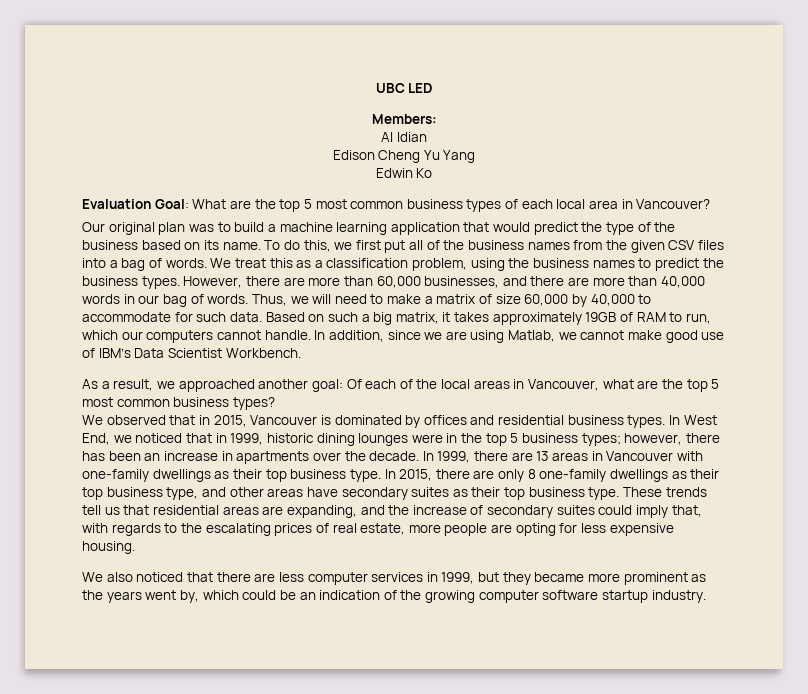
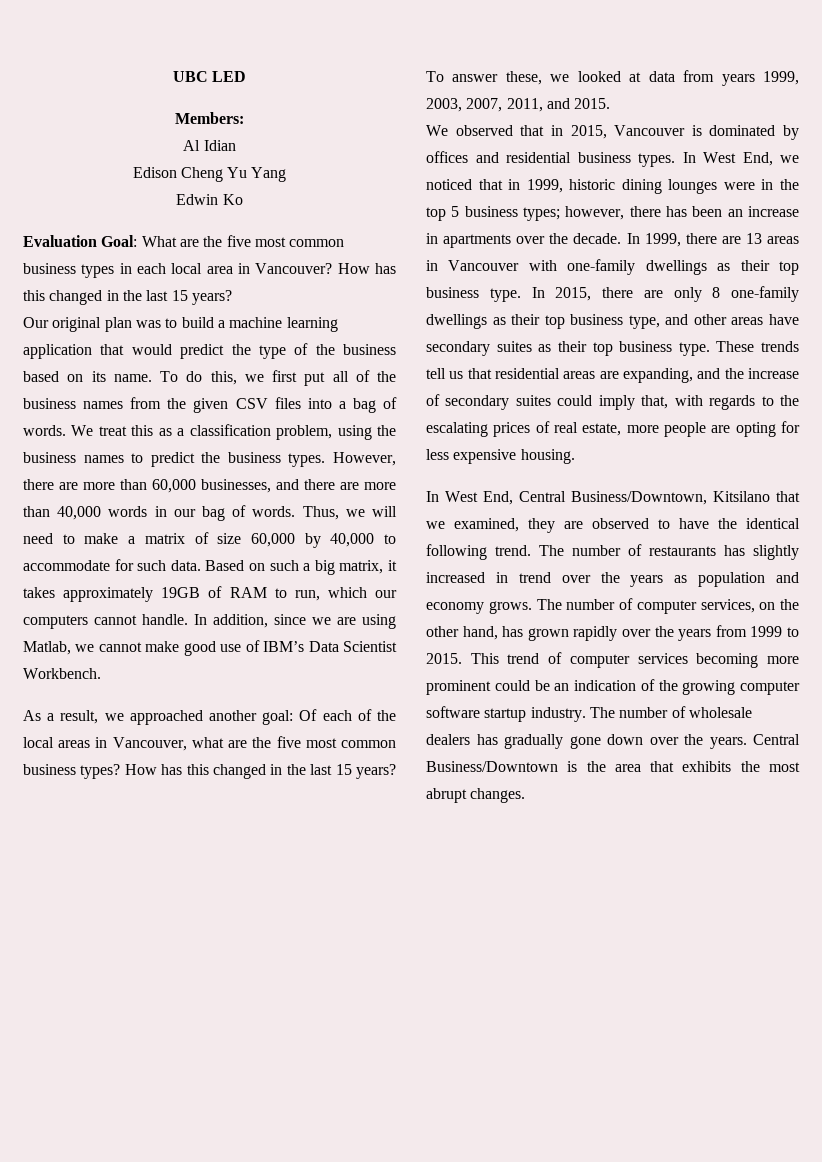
[279,199,312,212] top 5 -> [226,235,251,247] five
[505,199,519,209] of -> [119,263,132,274] in
(711, 204) none -> [337,263,396,274] [23,290,232,305] How has this changed in the last 15 years?
[686,379,720,392] top 5 -> [276,736,301,748] five
(275, 403) none -> [124,764,396,779] [426,70,799,86] [426,98,611,112] How has this changed in the last 15 years? To answer these, we looked at data from years 1999, 2003, 2007, 2011, and 2015.
[82,572,707,585] [82,590,239,603] We also noticed that there are less computer services in 1999, but they became more prominent as the years went by, which -> [426,491,800,505] [426,518,800,533] [426,544,799,560] [426,572,799,587] [426,598,799,614] [426,625,799,641] [426,652,799,668] [426,680,491,695] In West End, Central Business/Downtown, Kitsilano that we examined, they are observed to have the identical following trend. The number of restaurants has slightly increased in trend over the years as population and economy grows. The number of computer services, on the other hand, has grown rapidly over the years from 1999 to 2015. This trend of computer services becoming more prominent
(706, 596) none -> [589,706,752,718] [426,734,800,749] [426,761,800,772] [426,788,526,803] The number of wholesale dealers has gradually gone down over the years. Central Business/Downtown is the area that exhibits the most abrupt changes.

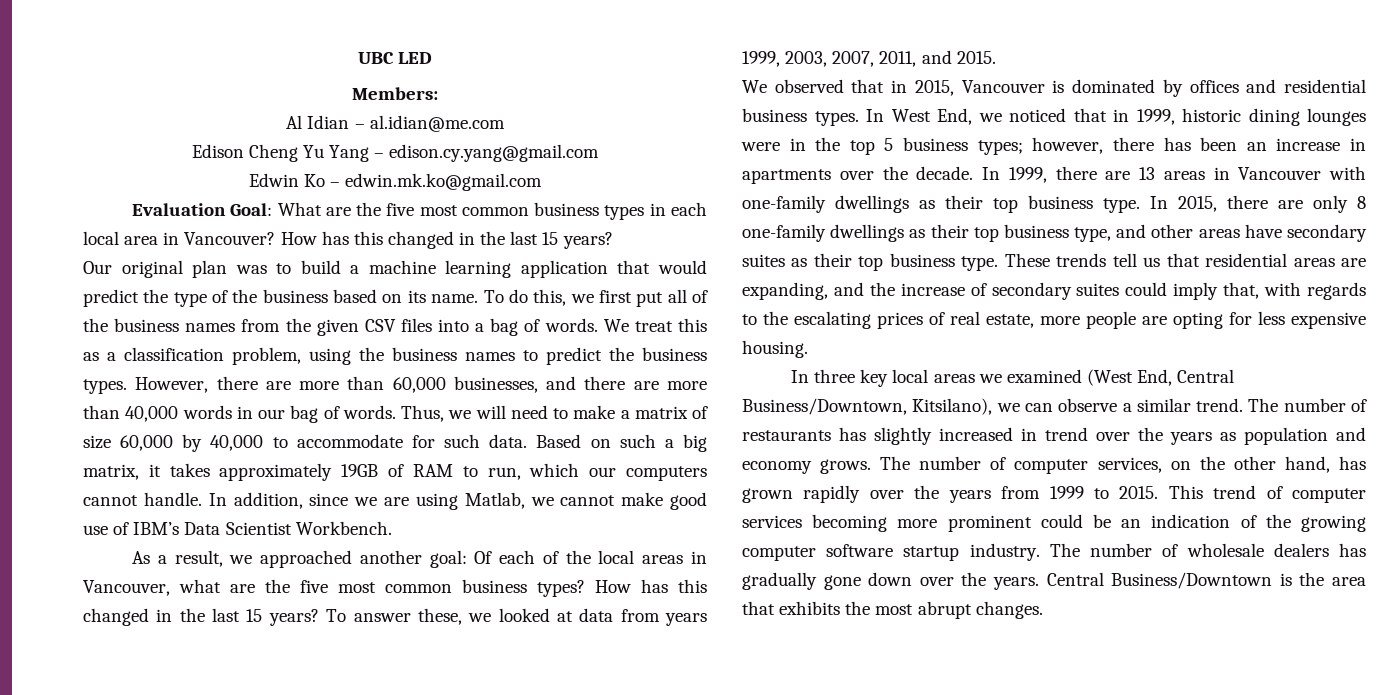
(236, 145) none -> [354,115,505,132] – al.idian@me.com
(287, 174) none -> [374,144,600,162] – edison.cy.yang@gmail.com
(243, 199) none -> [330,173,543,191] – edwin.mk.ko@gmail.com
[445,491,800,505] [426,518,800,533] [426,544,487,560] West End, Central Business/Downtown, Kitsilano that we examined, they are observed to have the identical following -> [814,369,1235,387] [742,398,1191,415] three key local areas we examined (West End, Central Business/Downtown, Kitsilano), we can observe a similar

